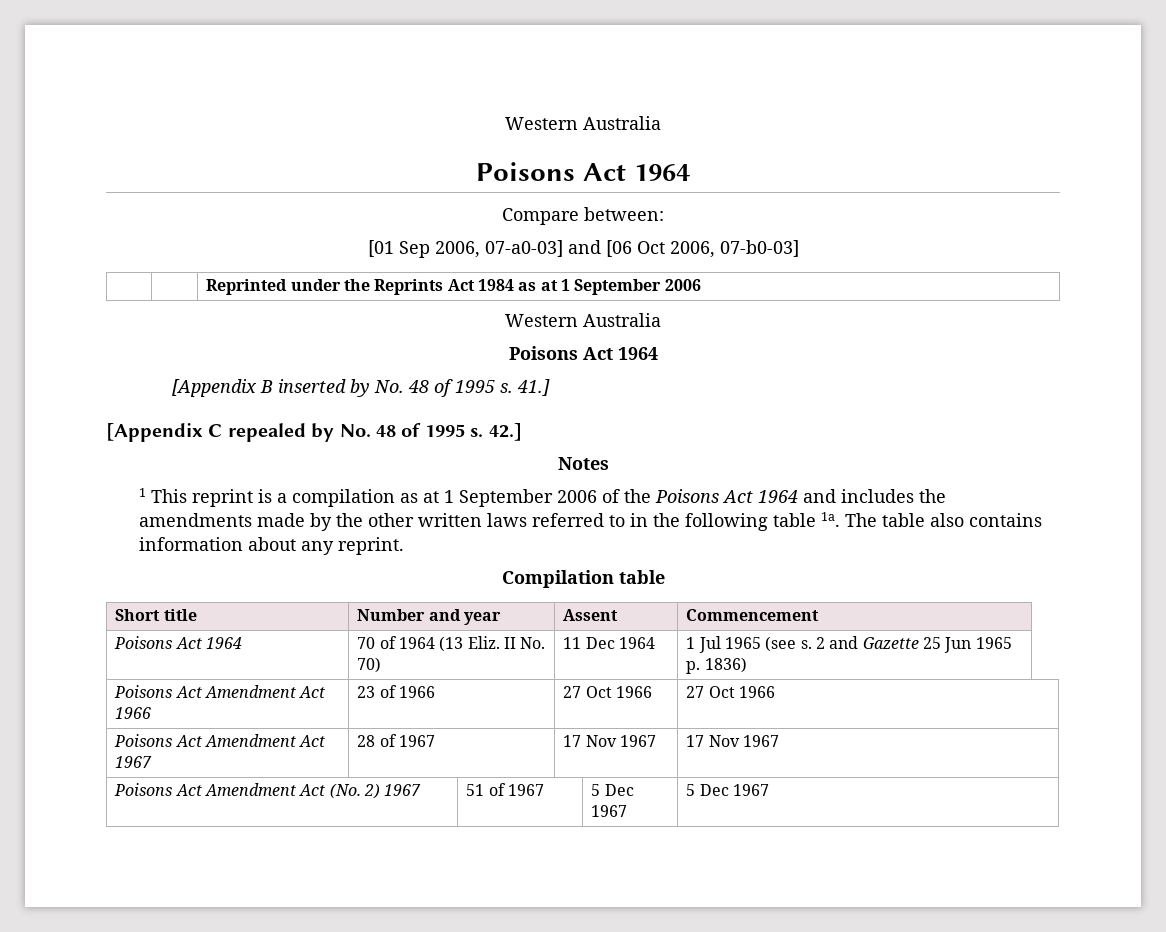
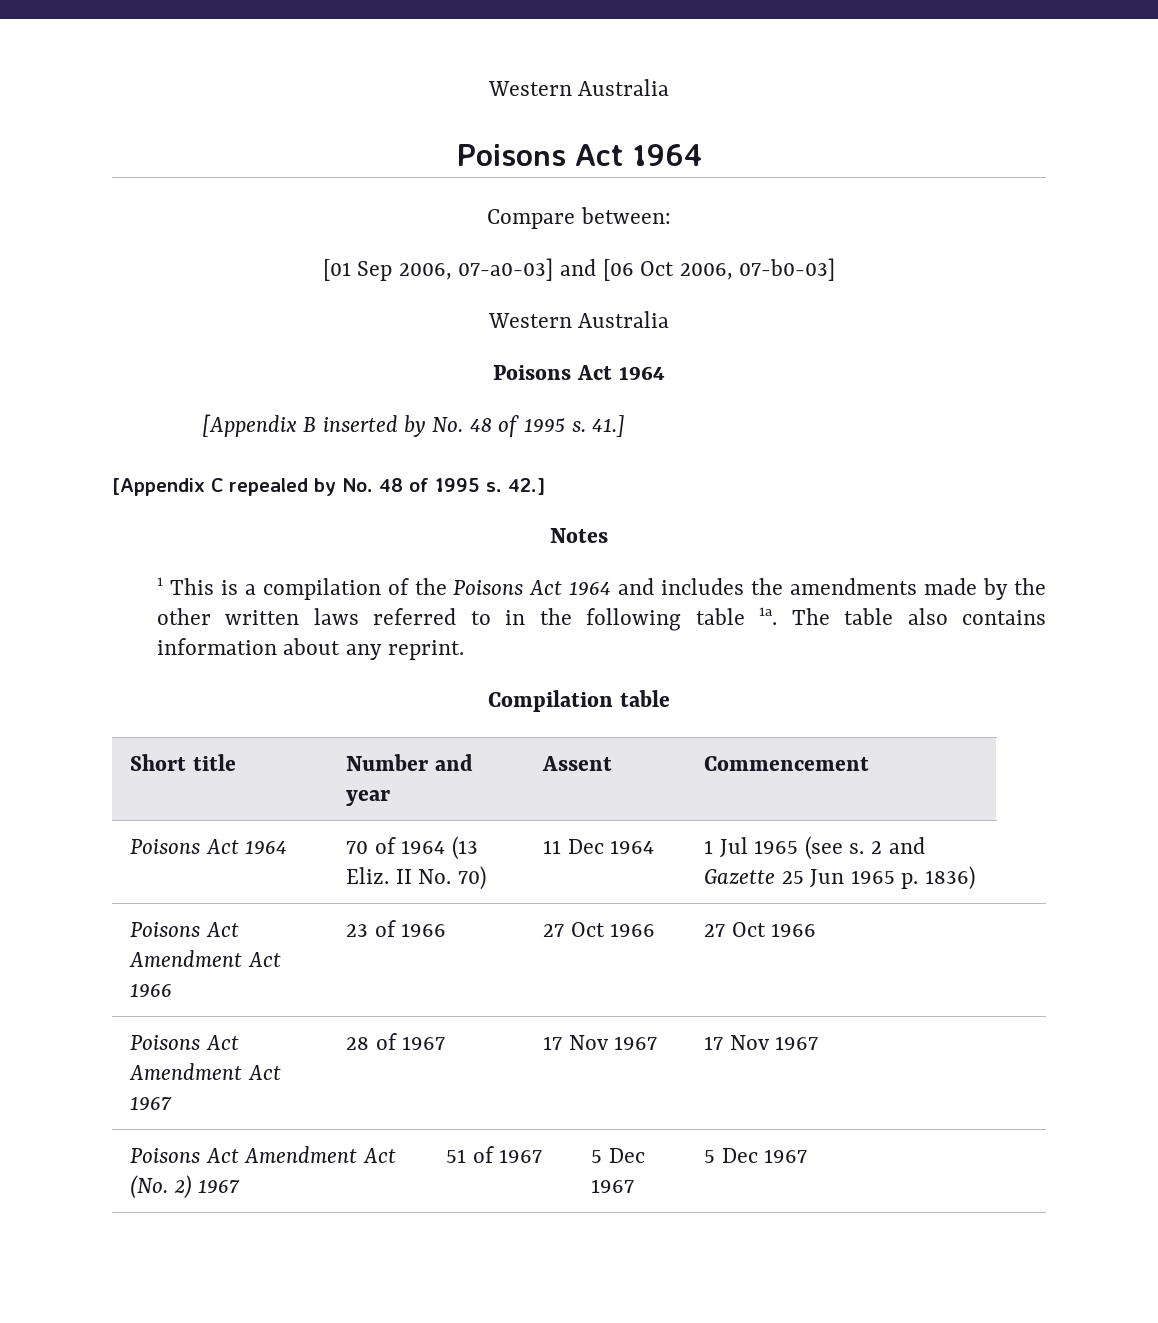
[206,279,701,295] // | | Reprinted under the Reprints Act 1984 as at 1 September 2006 -> (836, 269) none
[191,489,253,507] reprint -> (214, 586) none
[399,489,597,507] as at 1 September 2006 -> (381, 589) none

